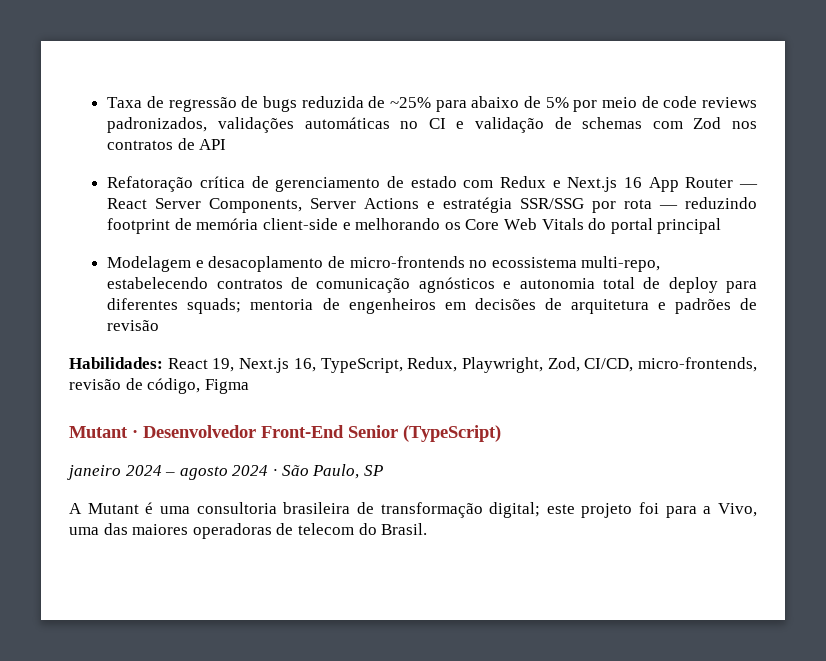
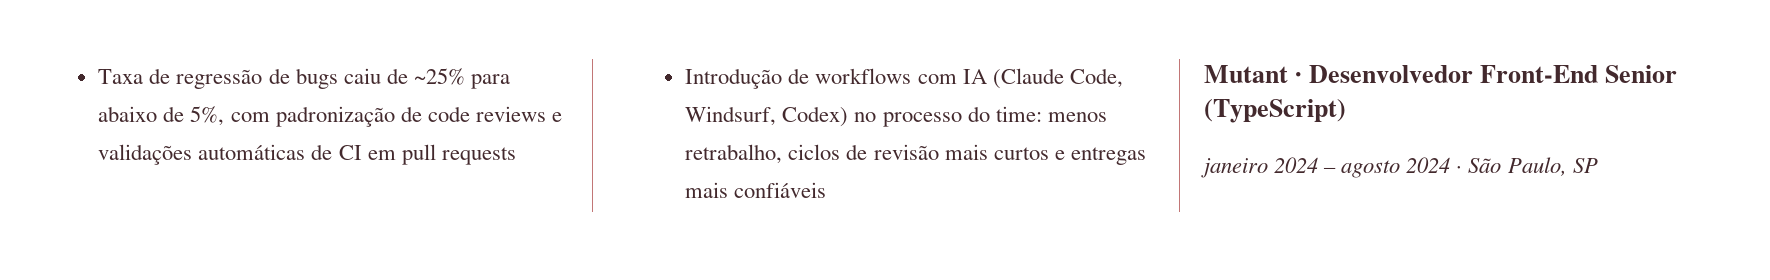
[301,96,364,108] reduzida -> [343,68,381,84] caiu
[545,97,637,112] 5% por meio -> [190,106,395,127] 5%, com padronização
[107,117,208,133] padronizados, -> [551,112,562,122] e
[400,117,757,133] [107,138,227,150] [107,176,758,192] [107,197,757,213] [107,218,722,234] [107,256,661,272] [107,277,758,293] [107,298,757,314] [107,320,160,331] [69,357,757,373] [69,378,249,394] no CI e validação de schemas com Zod nos contratos de API // Refatoração crítica de gerenciamento de estado com Redux e Next.js 16 App Router — React Server Components, Server Actions e estratégia SSR/SSG por rota — reduzindo footprint de memória client-side e melhorando os Core Web Vitals do portal principal // Modelagem e desacoplamento de micro-frontends no ecossistema multi-repo, estabelecendo contratos de comunicação agnósticos e autonomia total de deploy para diferentes squads; mentoria de engenheiros em decisões de arquitetura e padrões de revisão // Habilidades: React 19, Next.js 16, TypeScript, Redux, Playwright, Zod, CI/CD, micro-frontends, revisão de código, Figma -> [311,144,516,165] [685,68,1123,89] [685,106,1107,127] [685,144,1146,165] [685,182,827,198] de CI em pull requests // Introdução de workflows com IA (Claude Code, Windsurf, Codex) no processo do time: menos retrabalho, ciclos de revisão mais curtos e entregas mais confiáveis
[69,502,757,518] [69,523,428,539] // A Mutant é uma consultoria brasileira de transformação digital; este projeto foi para a Vivo, uma das maiores operadoras de telecom do Brasil. -> (1598, 165) none

